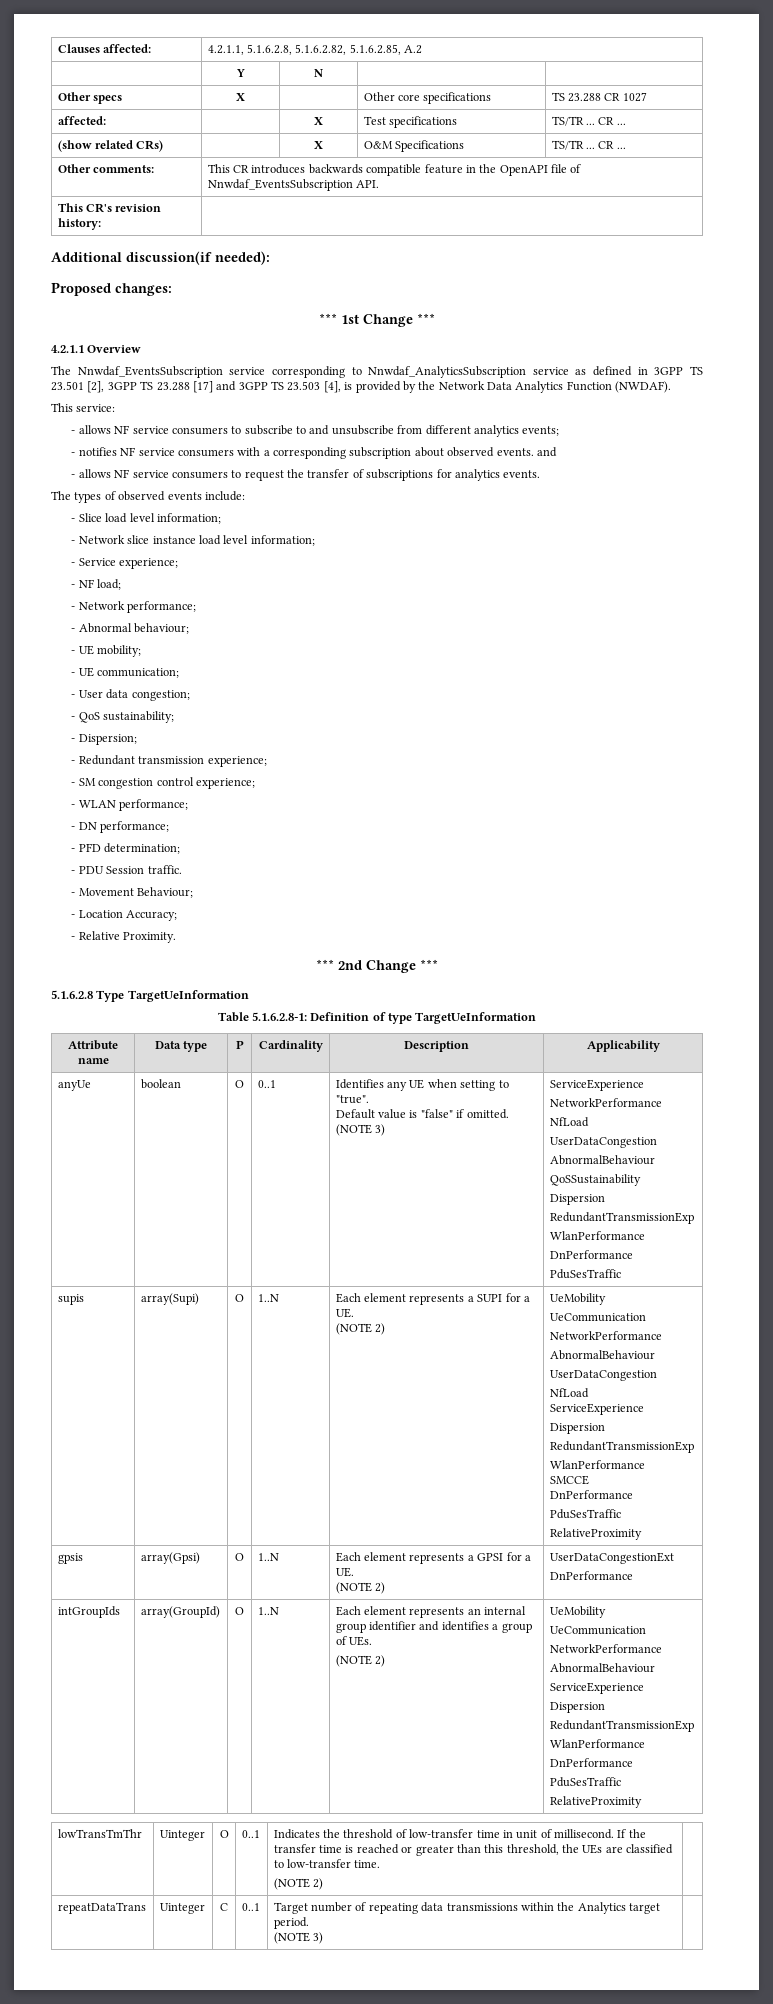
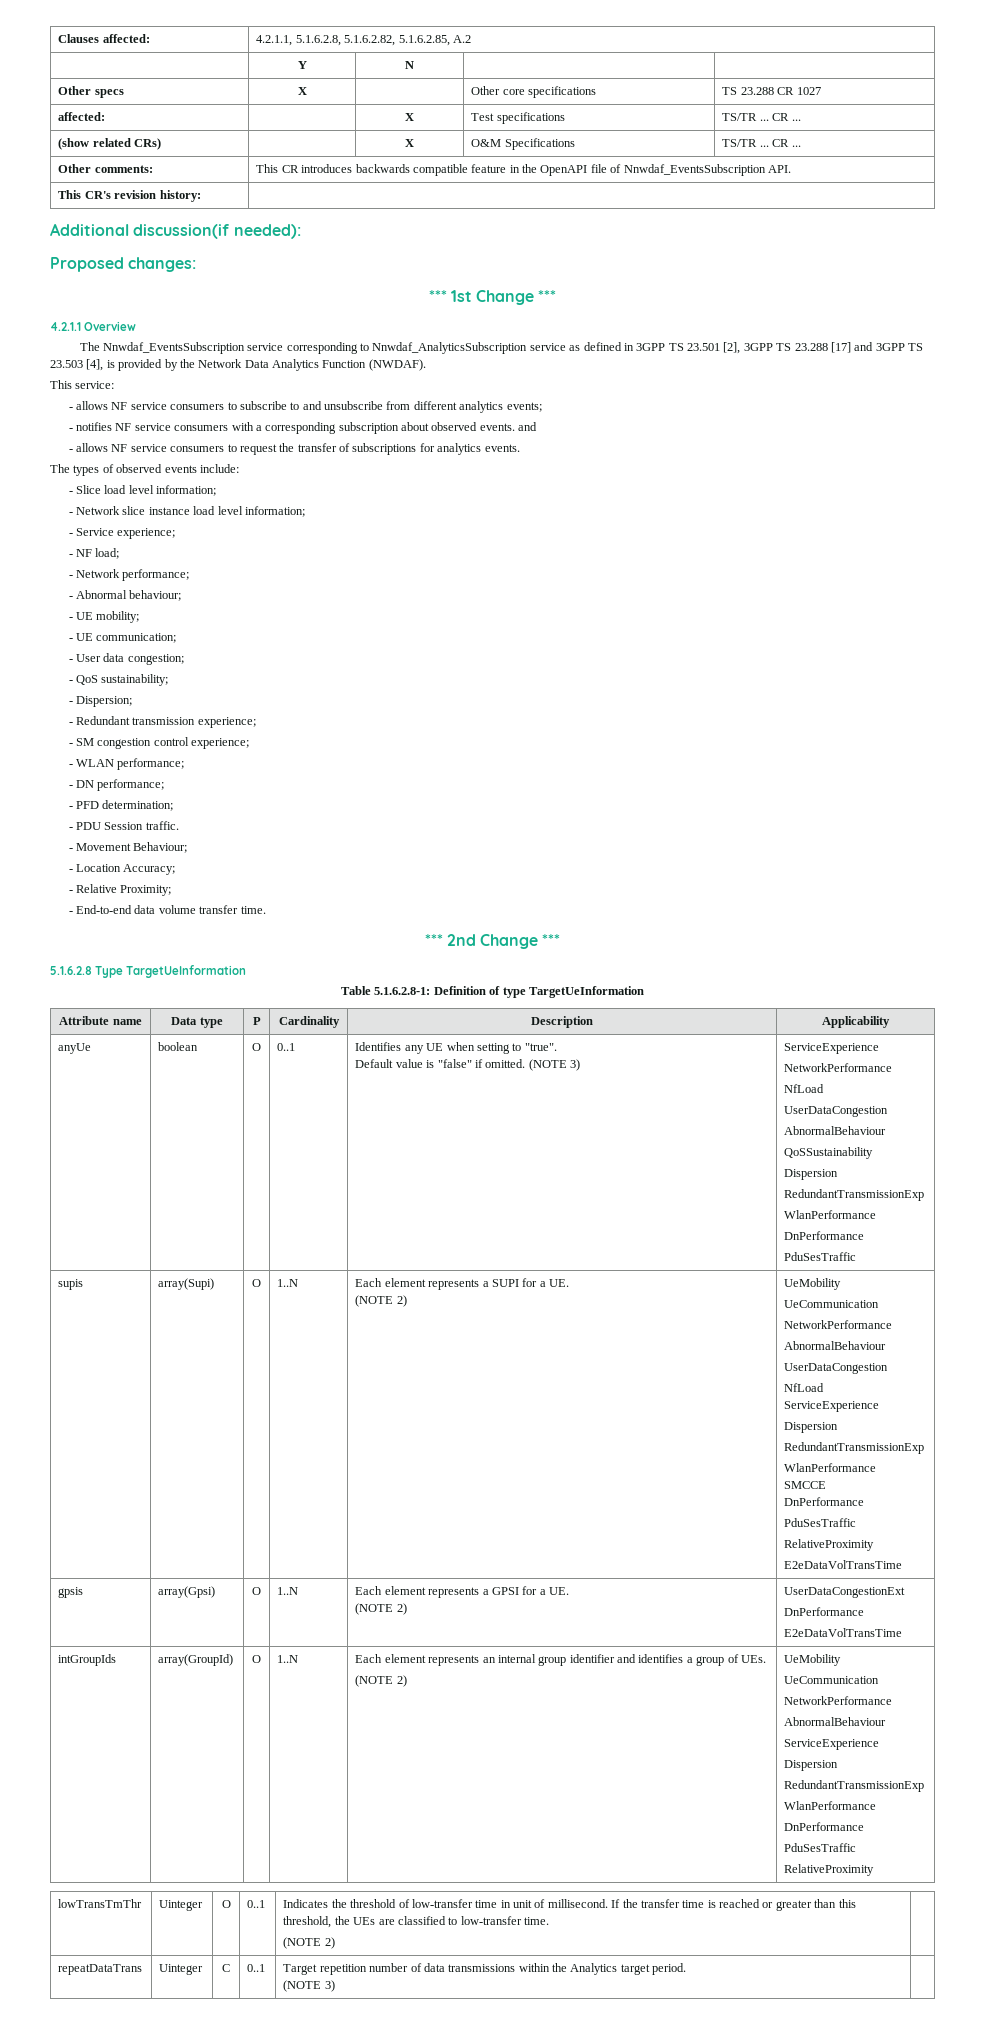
[123,932,177,943] Proximity. -> [120,885,172,896] [68,905,266,914] Proximity; // - End-to-end data volume transfer time.
(642, 1534) none -> [784,1560,903,1569] // E2eDataVolTransTime
(633, 1575) none -> [784,1628,903,1637] // E2eDataVolTransTime
(308, 1908) none -> [319,1964,367,1975] repetition
[368,1903,418,1914] repeating -> (422, 1967) none

